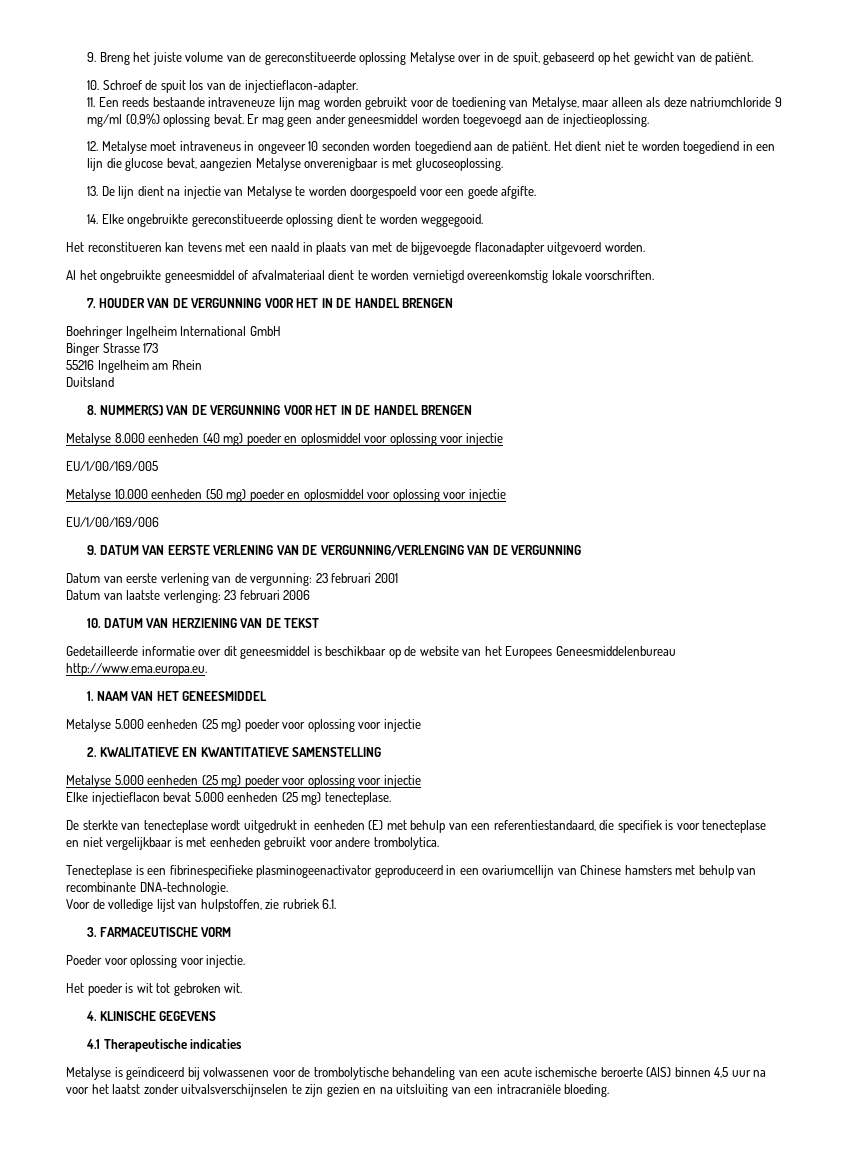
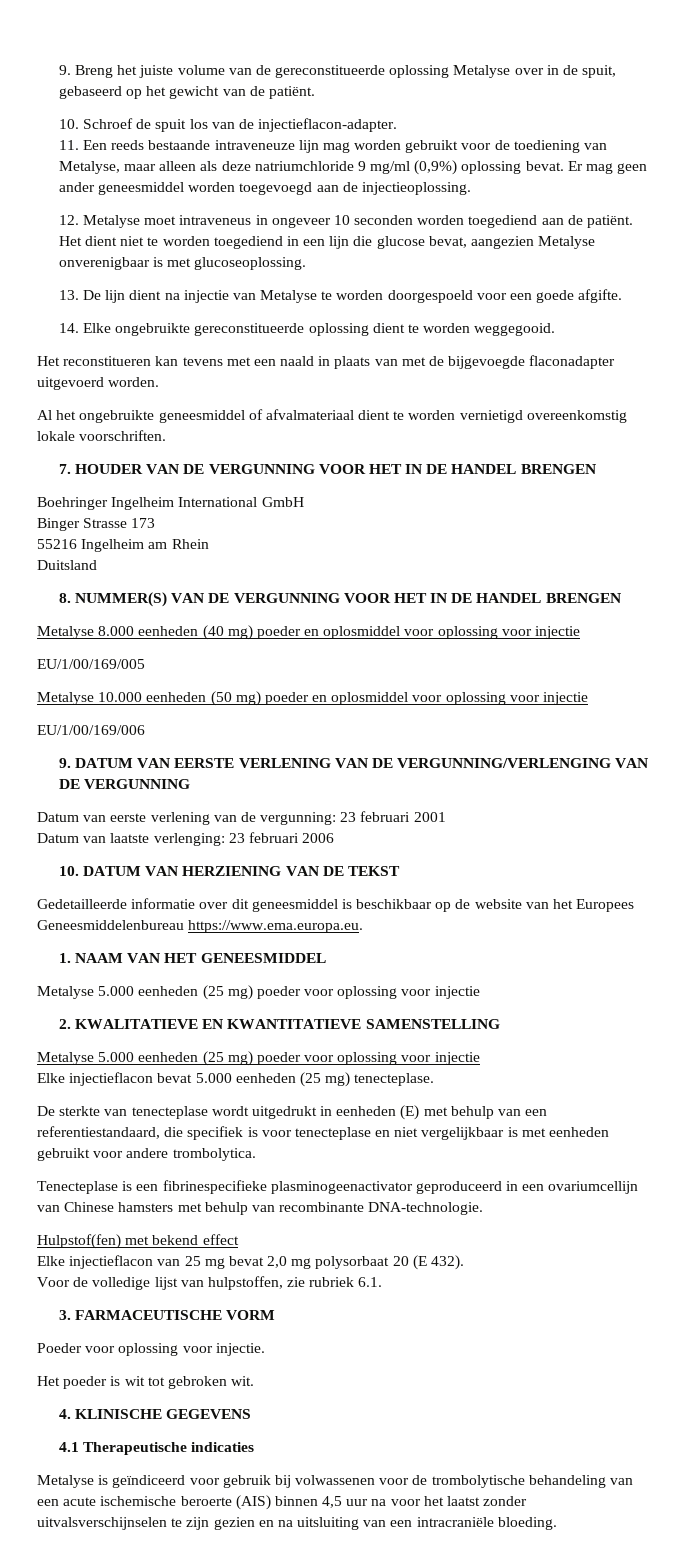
[66,663,207,676] http://www.ema.europa.eu. -> [188,920,364,933] https://www.ema.europa.eu.
(228, 888) none -> [37,1234,239,1249] [37,1255,465,1270] // Hulpstof(fen) met bekend effect // Elke injectieflacon van 25 mg bevat 2,0 mg polysorbaat 20 (E 432).
(185, 1073) none -> [189,1475,271,1488] voor gebruik

